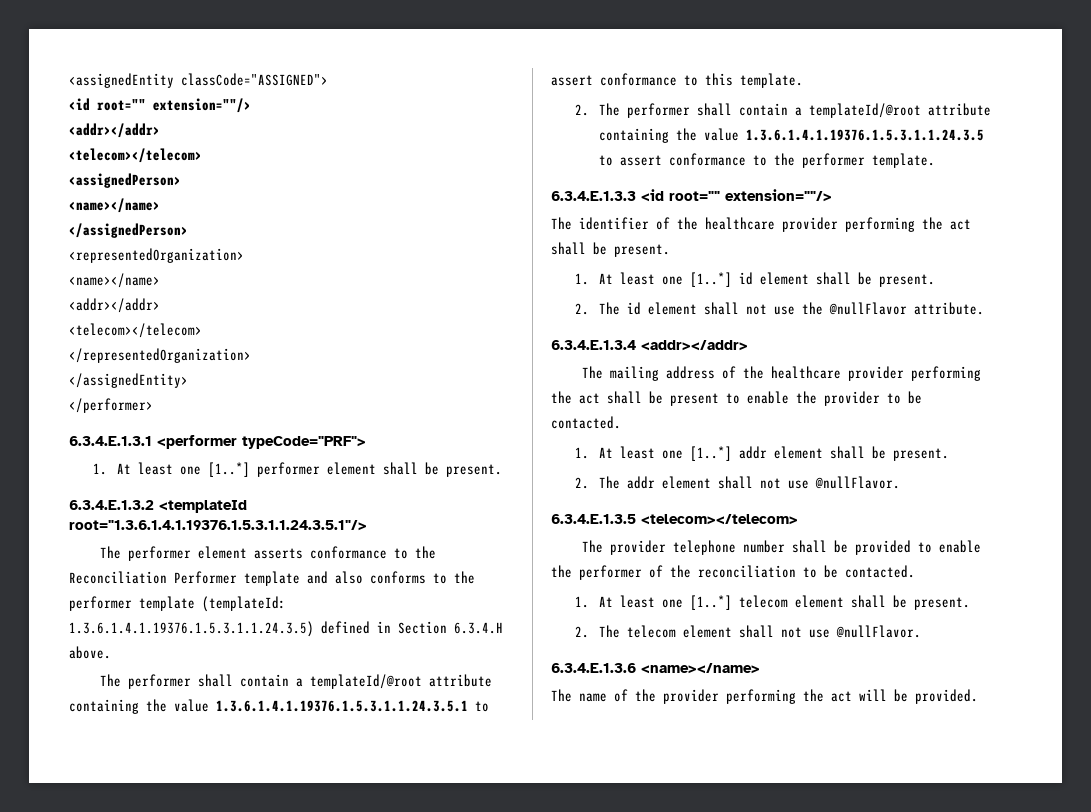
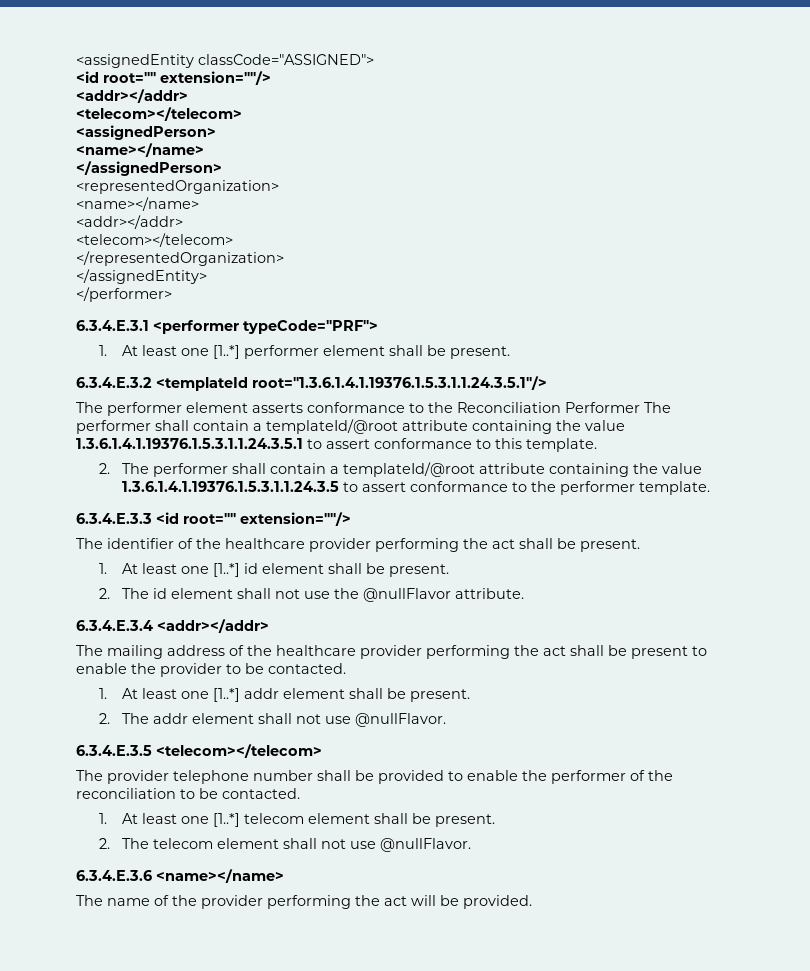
[69,436,152,446] 6.3.4.E.1.3.1 -> [76,320,149,331] 6.3.4.E.3.1
[69,500,154,510] 6.3.4.E.1.3.2 -> [76,377,152,388] 6.3.4.E.3.2
[244,571,475,586] [69,596,286,612] [69,621,503,637] [69,646,111,659] template and also conforms to the performer template (templateId: 1.3.6.1.4.1.19376.1.5.3.1.1.24.3.5) defined in Section 6.3.4.H above. // -> (640, 407) none
[551,191,636,201] 6.3.4.E.1.3.3 -> [76,513,152,524] 6.3.4.E.3.3
[551,340,636,350] 6.3.4.E.1.3.4 -> [76,620,153,631] 6.3.4.E.3.4
[551,514,636,524] 6.3.4.E.1.3.5 -> [76,745,152,756] 6.3.4.E.3.5
[551,663,636,673] 6.3.4.E.1.3.6 -> [76,870,152,881] 6.3.4.E.3.6

